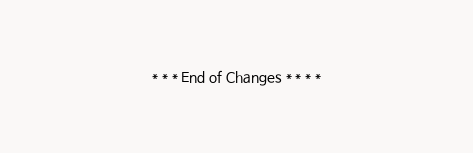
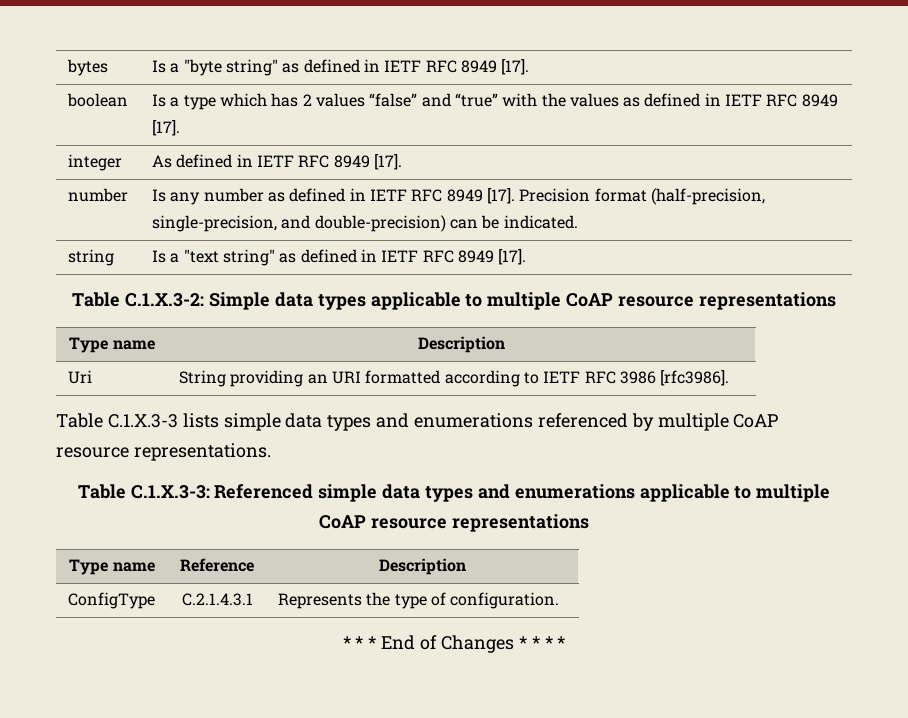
(151, 77) none -> [66,59,108,76] [151,59,530,76] [66,93,128,107] [151,93,838,110] [151,120,180,136] [67,154,122,171] [151,154,402,170] [67,188,128,202] [151,188,765,205] [151,215,578,232] [67,249,114,266] [151,249,527,266] [72,292,836,310] [69,337,155,353] [418,336,505,353] [67,370,92,384] [178,370,730,387] [56,413,779,431] [56,443,271,461] [77,484,831,502] [319,514,589,532] [69,559,155,575] [180,558,254,572] [379,558,466,575] [67,592,155,609] [181,593,253,606] [277,592,560,609] bytes | Is a "byte string" as defined in IETF RFC 8949 [17]. // boolean | Is a type which has 2 values “false” and “true” with the values as defined in IETF RFC 8949 [17]. // integer | As defined in IETF RFC 8949 [17]. // number | Is any number as defined in IETF RFC 8949 [17]. Precision format (half-precision, single-precision, and double-precision) can be indicated. // string | Is a "text string" as defined in IETF RFC 8949 [17]. // Table C.1.X.3-2: Simple data types applicable to multiple CoAP resource representations // Type name | Description // Uri | String providing an URI formatted according to IETF RFC 3986 [rfc3986]. // Table C.1.X.3-3 lists simple data types and enumerations referenced by multiple CoAP resource representations. // Table C.1.X.3-3: Referenced simple data types and enumerations applicable to multiple CoAP resource representations // Type name | Reference | Description // ConfigType | C.2.1.4.3.1 | Represents the type of configuration. //

